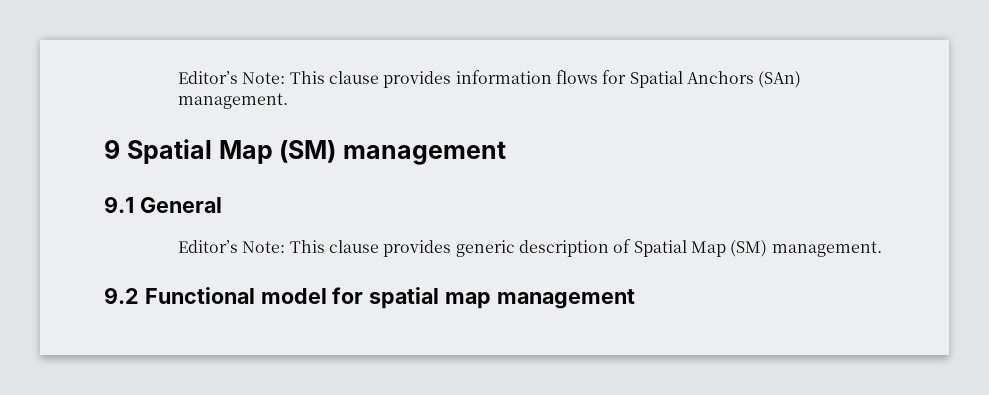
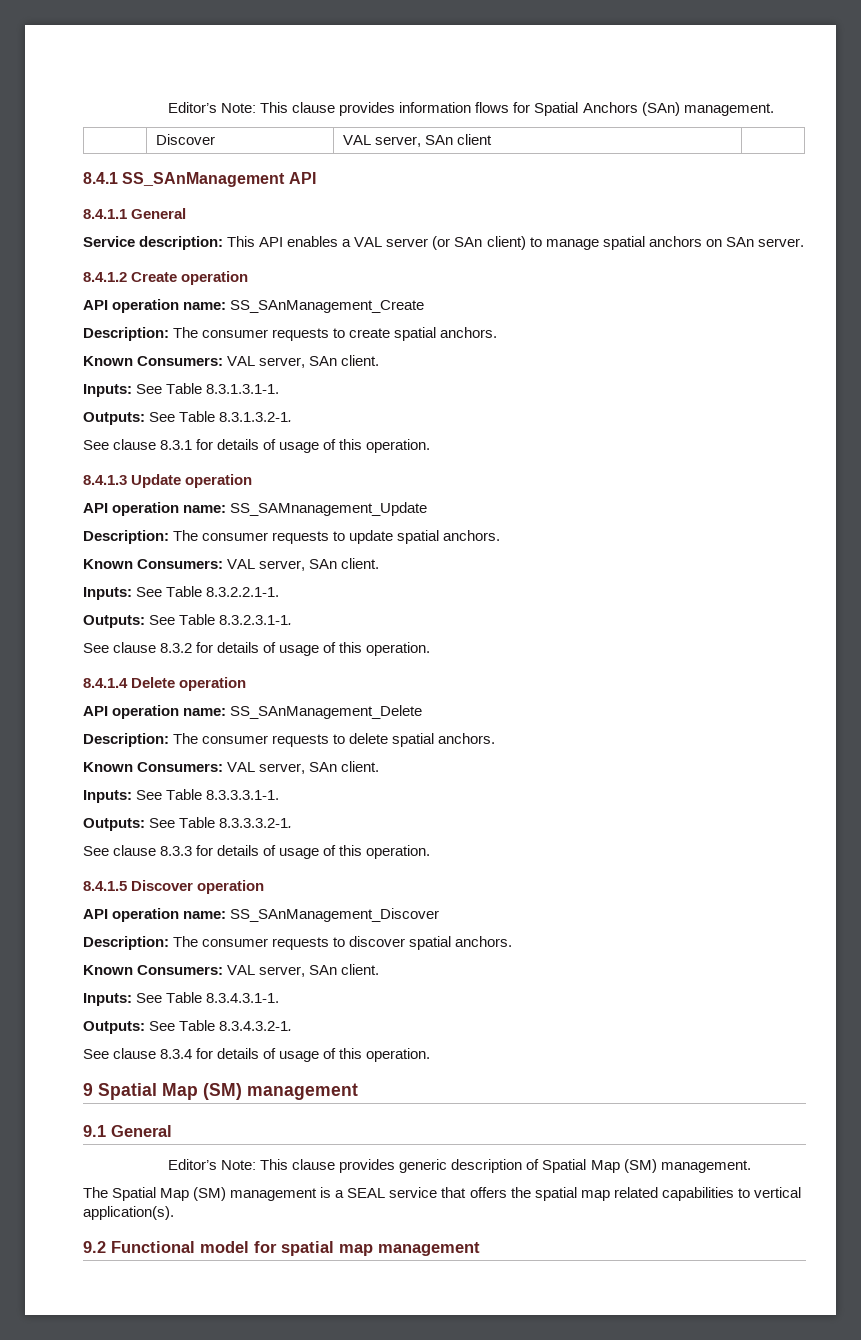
(289, 101) none -> [155,134,215,145] [342,134,492,147] [83,172,316,187] [83,208,187,219] [83,236,804,250] [83,271,249,285] [83,299,425,313] [83,327,498,341] [83,355,380,368] [83,383,280,397] [83,411,293,425] [83,439,431,453] [83,474,253,488] [83,502,428,516] [83,530,501,544] [83,558,380,571] [83,586,280,600] [83,614,293,628] [83,642,431,656] [83,677,247,691] [83,705,423,719] [83,733,496,747] [83,761,380,774] [83,789,280,803] [83,817,293,831] [83,845,431,859] [83,880,265,894] [83,908,440,922] [83,936,513,950] [83,964,380,977] [83,992,280,1006] [83,1020,293,1034] [83,1048,431,1062] // | Discover | VAL server, SAn client | // 8.4.1 SS_SAnManagement API // 8.4.1.1 General // Service description: This API enables a VAL server (or SAn client) to manage spatial anchors on SAn server. // 8.4.1.2 Create operation // API operation name: SS_SAnManagement_Create // Description: The consumer requests to create spatial anchors. // Known Consumers: VAL server, SAn client. // Inputs: See Table 8.3.1.3.1-1. // Outputs: See Table 8.3.1.3.2-1. // See clause 8.3.1 for details of usage of this operation. // 8.4.1.3 Update operation // API operation name: SS_SAMnanagement_Update // Description: The consumer requests to update spatial anchors. // Known Consumers: VAL server, SAn client. // Inputs: See Table 8.3.2.2.1-1. // Outputs: See Table 8.3.2.3.1-1. // See clause 8.3.2 for details of usage of this operation. // 8.4.1.4 Delete operation // API operation name: SS_SAnManagement_Delete // Description: The consumer requests to delete spatial anchors. // Known Consumers: VAL server, SAn client. // Inputs: See Table 8.3.3.3.1-1. // Outputs: See Table 8.3.3.3.2-1. // See clause 8.3.3 for details of usage of this operation. // 8.4.1.5 Discover operation // API operation name: SS_SAnManagement_Discover // Description: The consumer requests to discover spatial anchors. // Known Consumers: VAL server, SAn client. // Inputs: See Table 8.3.4.3.1-1. // Outputs: See Table 8.3.4.3.2-1. // See clause 8.3.4 for details of usage of this operation.
(882, 249) none -> [83,1187,801,1201] [83,1206,174,1220] // The Spatial Map (SM) management is a SEAL service that offers the spatial map related capabilities to vertical application(s).

